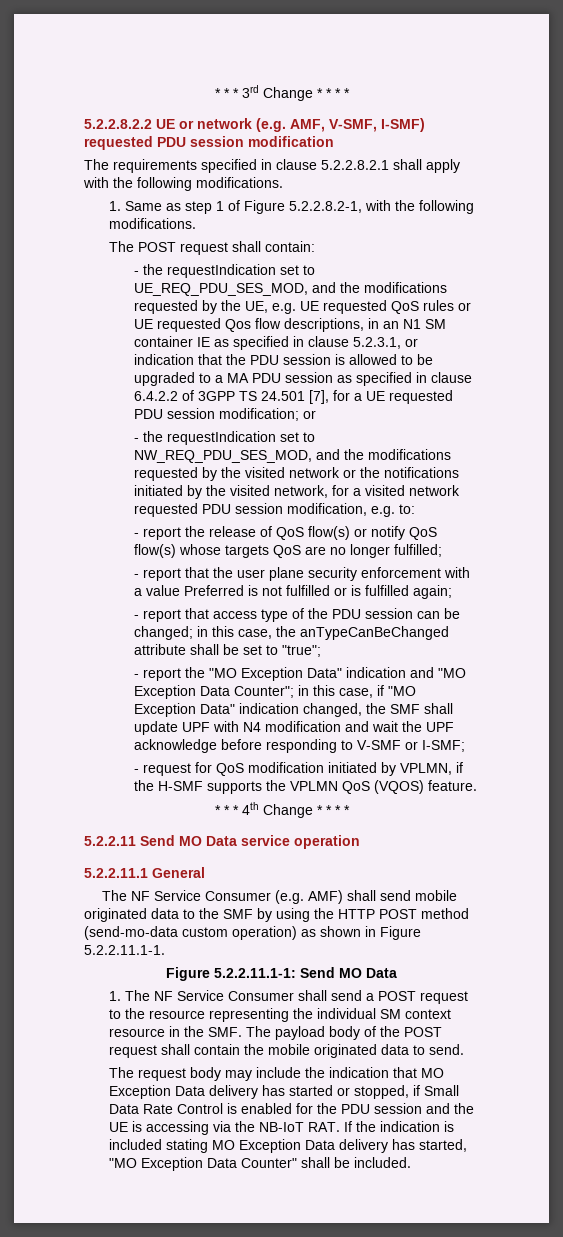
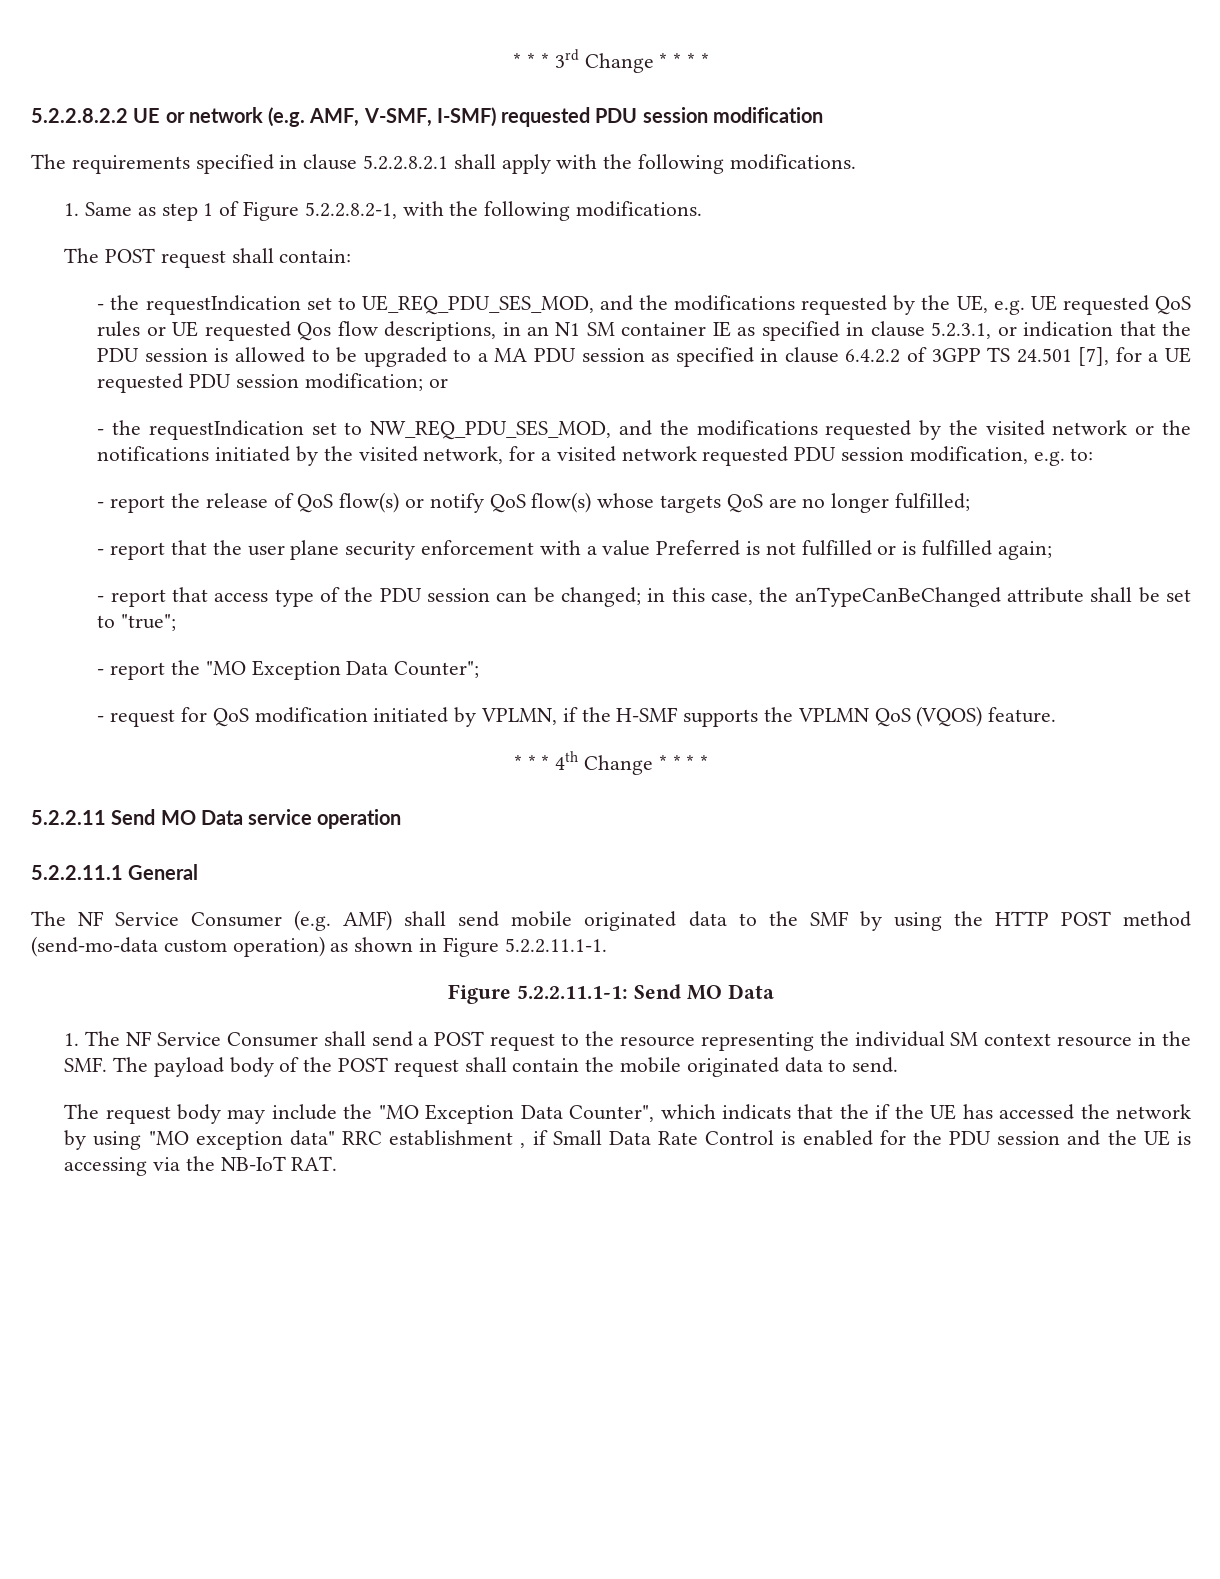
[307,667,467,678] [134,685,417,699] [134,703,454,717] [134,721,455,735] [134,739,466,753] Data" indication and "MO Exception Data Counter"; in this case, if "MO Exception Data" indication changed, the SMF shall update UPF with N4 modification and wait the UPF acknowledge before responding to V-SMF or I-SMF; -> [346,661,480,678] Data Counter";
[329,1067,445,1078] [109,1085,410,1099] indication that MO Exception Data delivery has started or stopped, -> [378,1104,1191,1124] [64,1130,526,1150] "MO Exception Data Counter", which indicats that the if the UE has accessed the network by using "MO exception data" RRC establishment ,
[344,1121,455,1132] [109,1139,468,1153] [109,1157,412,1171] If the indication is included stating MO Exception Data delivery has started, "MO Exception Data Counter" shall be included. -> (338, 1163) none

